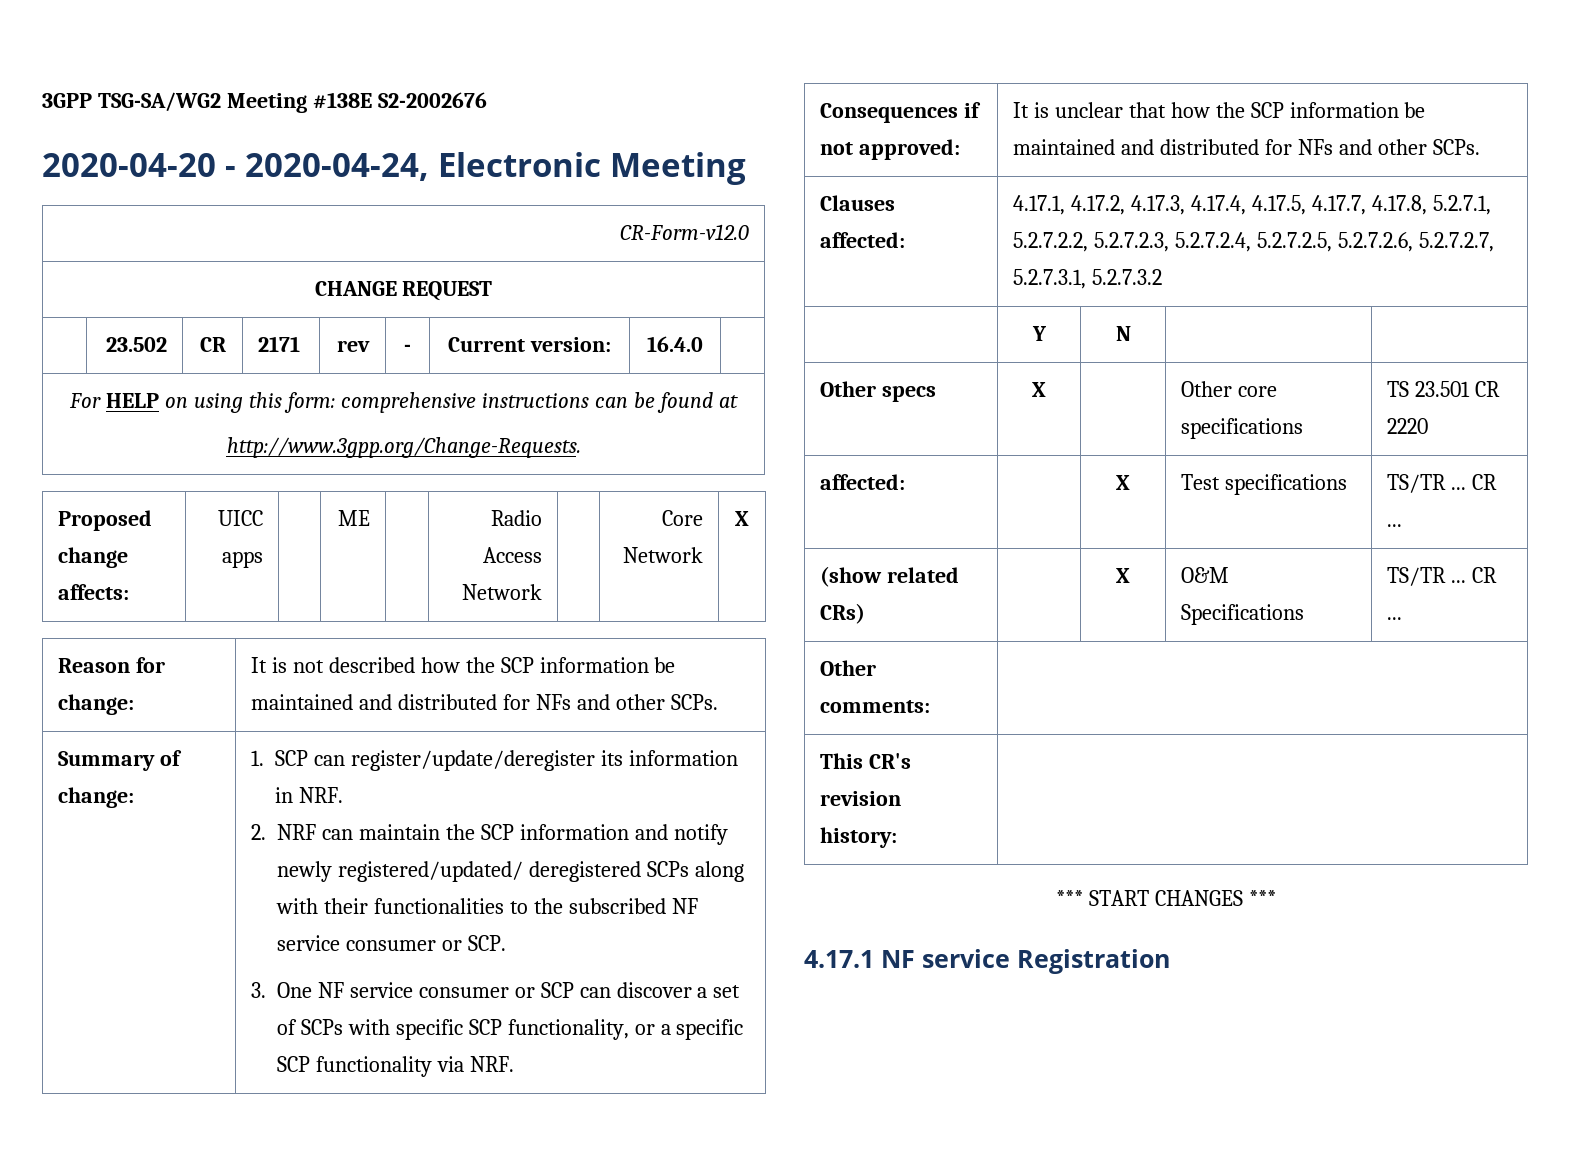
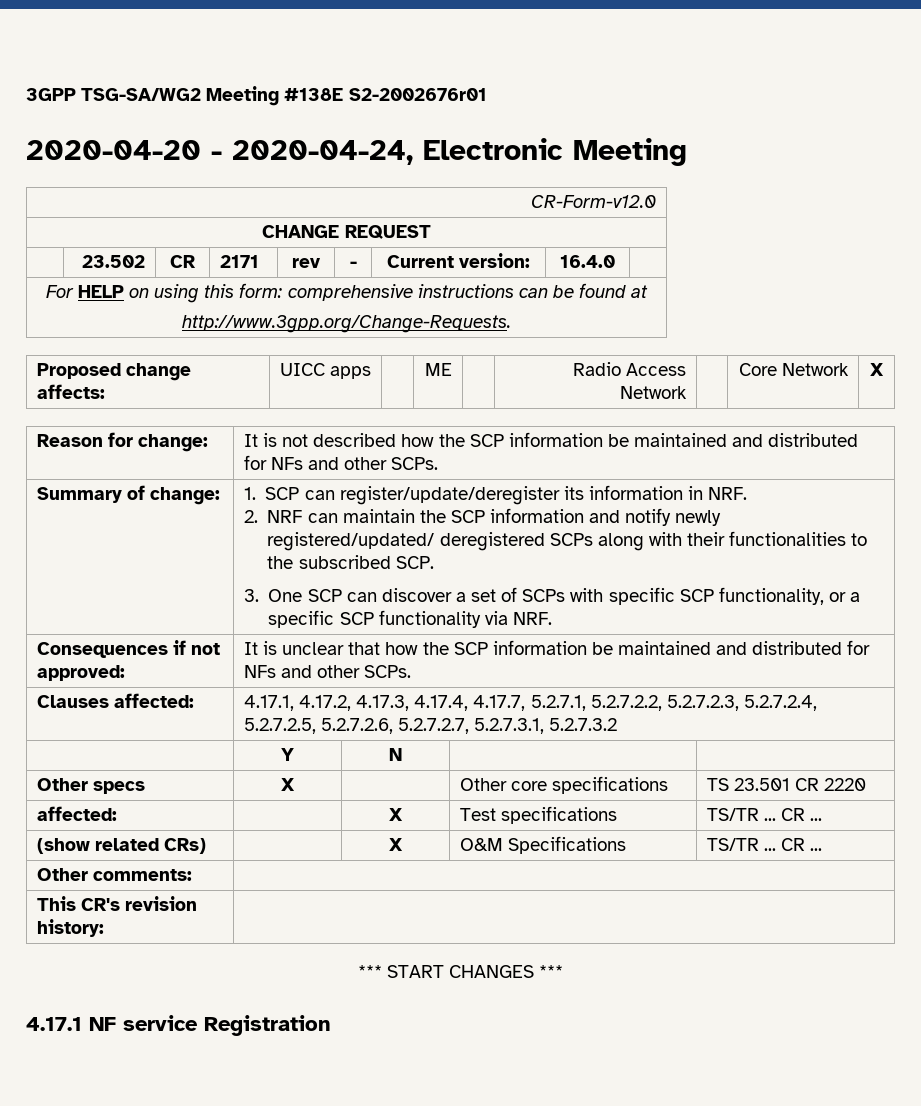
[377,92,487,108] S2-2002676 -> [348,88,487,101] S2-2002676r01
[671,898,698,914] [276,935,462,951] NF service consumer or -> (391, 562) none
[317,982,535,998] NF service consumer or -> (303, 595) none
[1251,195,1427,215] 4.17.5, 4.17.7, 4.17.8, -> [473,695,526,711] 4.17.7,

